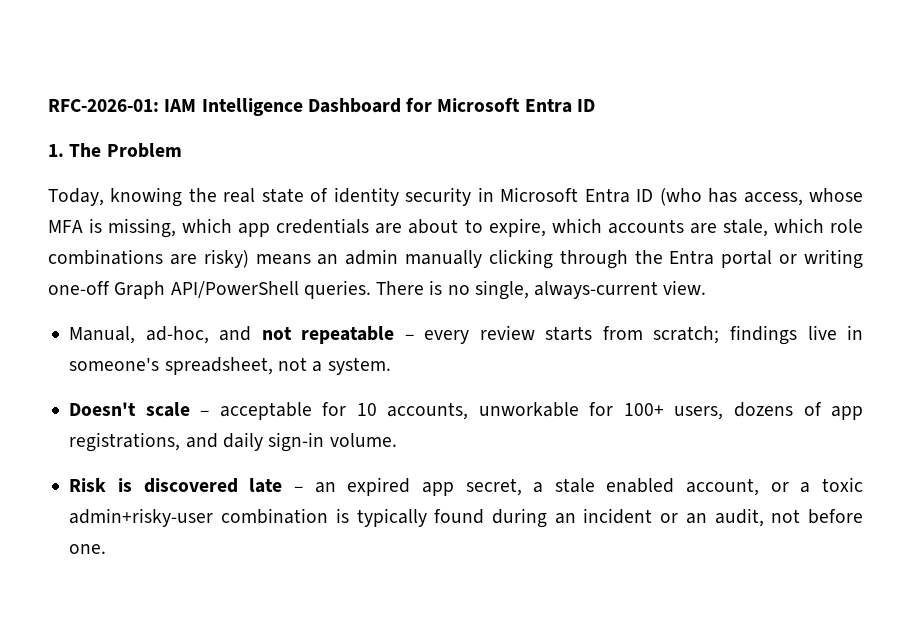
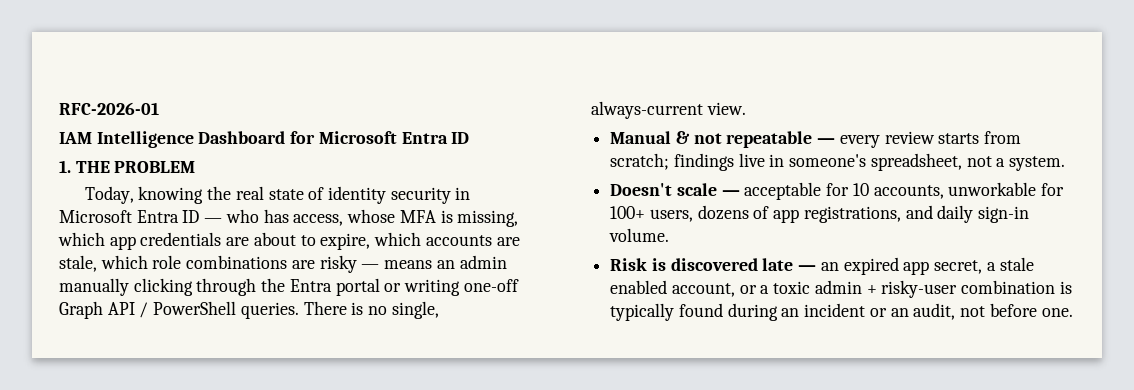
[48,99,159,112] RFC-2026-01: -> [59,102,159,115] RFC-2026-01 //
[69,143,182,158] The Problem -> [75,161,196,173] THE PROBLEM
[659,188,702,206] (who -> [204,209,259,223] — who
[203,249,249,268] risky) -> [319,255,380,273] risky —
[170,281,299,298] API/PowerShell -> [107,301,237,318] API / PowerShell
[69,326,252,344] Manual, ad-hoc, and -> [610,131,690,144] Manual &
[404,334,414,340] – -> [817,138,836,144] —
[200,410,210,416] – -> [721,190,740,196] —
[293,486,303,492] – -> [798,265,817,271] —
[69,508,214,527] admin+risky-user -> [814,280,958,298] admin + risky-user

